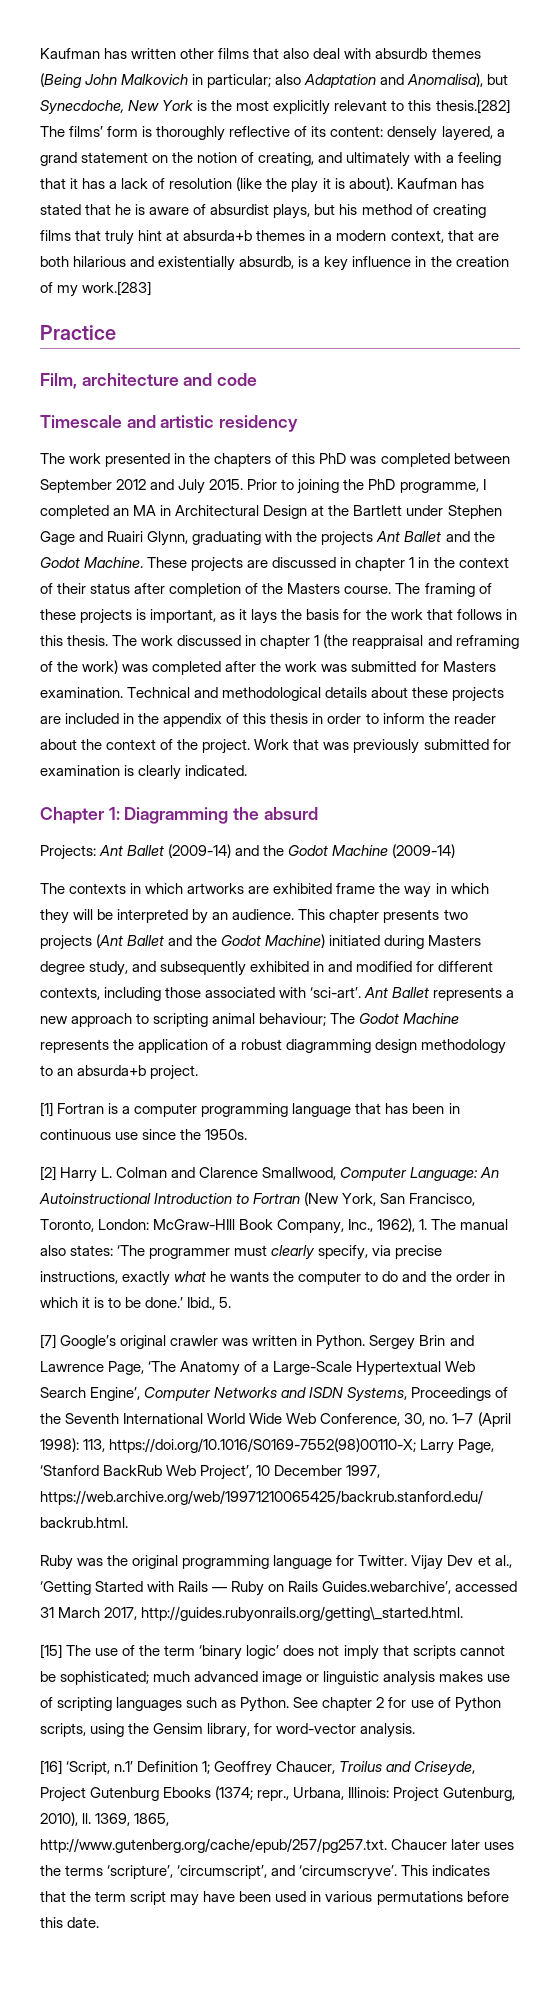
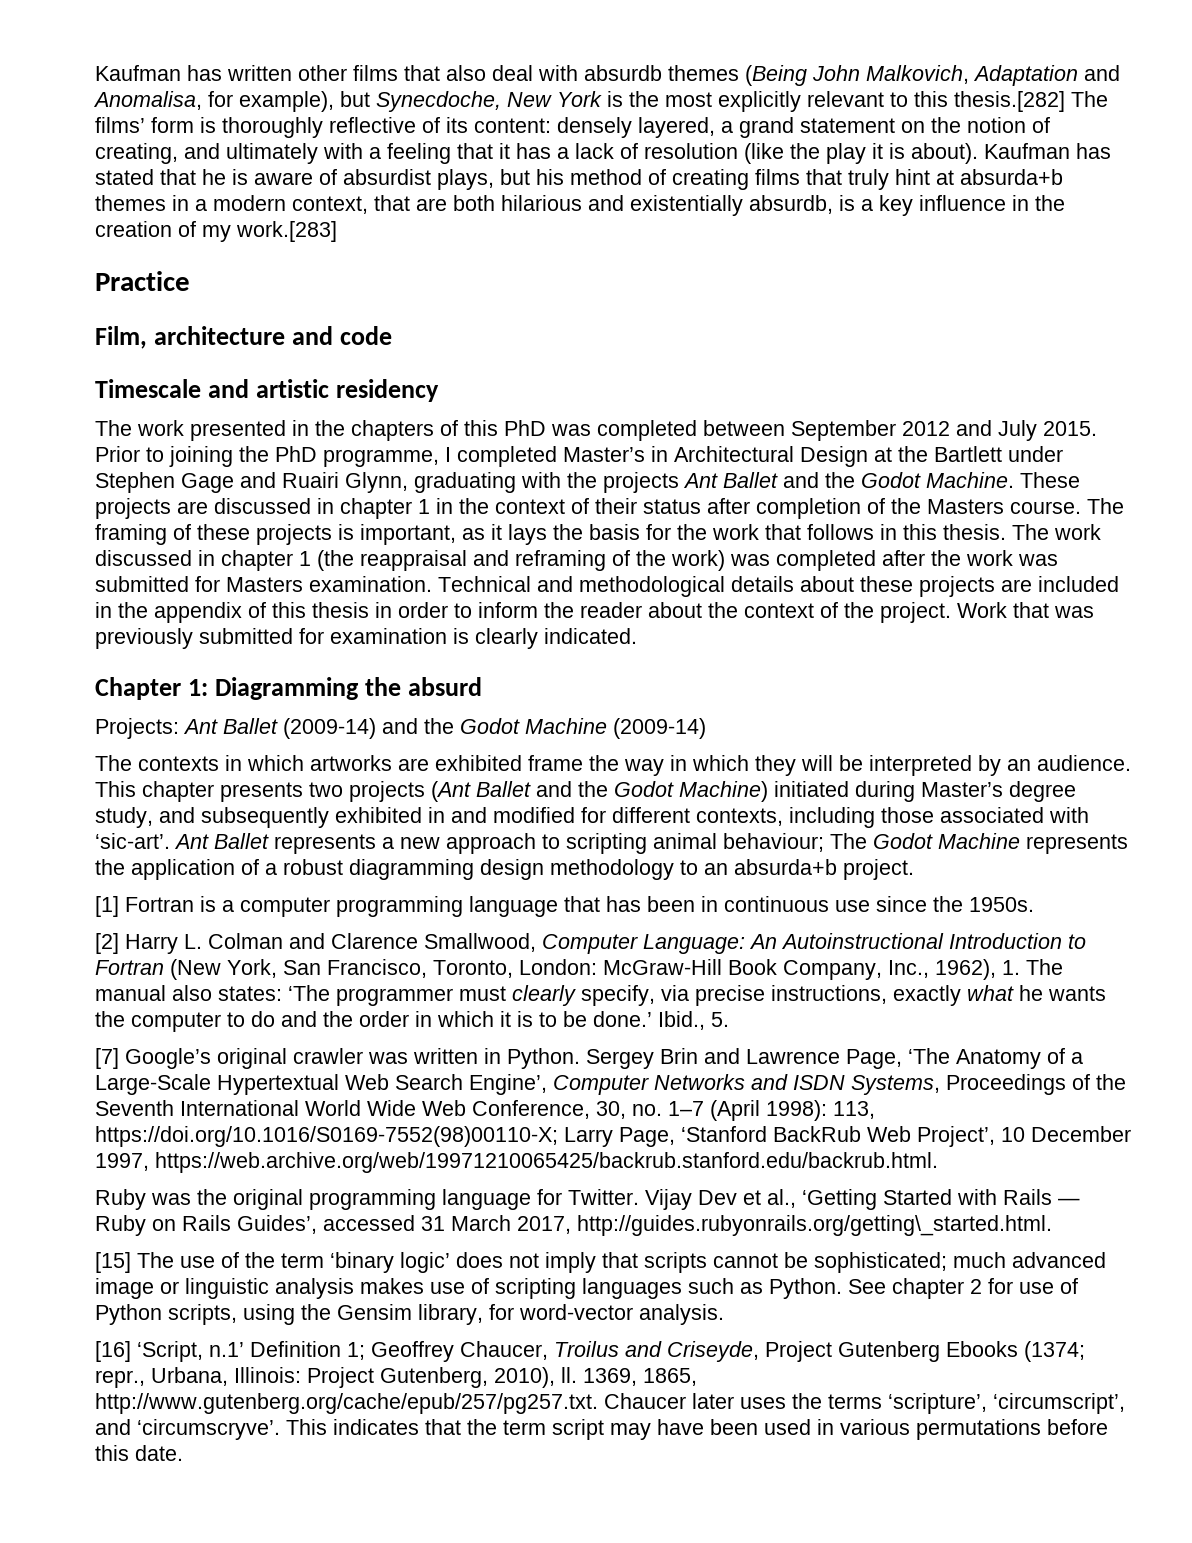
[121,73,484,88] Malkovich in particular; also Adaptation and Anomalisa), -> [866,65,1120,86] [93,91,334,112] Malkovich, Adaptation and Anomalisa, for example),
[113,505,157,516] an MA -> [563,447,645,462] Master’s
[428,935,482,946] Masters -> [921,782,1003,797] Master’s
[310,987,362,998] ‘sci-art’. -> [95,833,170,849] ‘sic-art’.
[153,1219,236,1230] McGraw-HIll -> [603,959,722,975] McGraw-Hill
[322,1581,452,1594] Guides.webarchive’, -> [237,1215,317,1234] Guides’,
[90,1787,160,1801] Gutenburg -> [838,1341,940,1362] Gutenberg
[443,1787,516,1801] Gutenburg, -> [380,1367,488,1388] Gutenberg,

